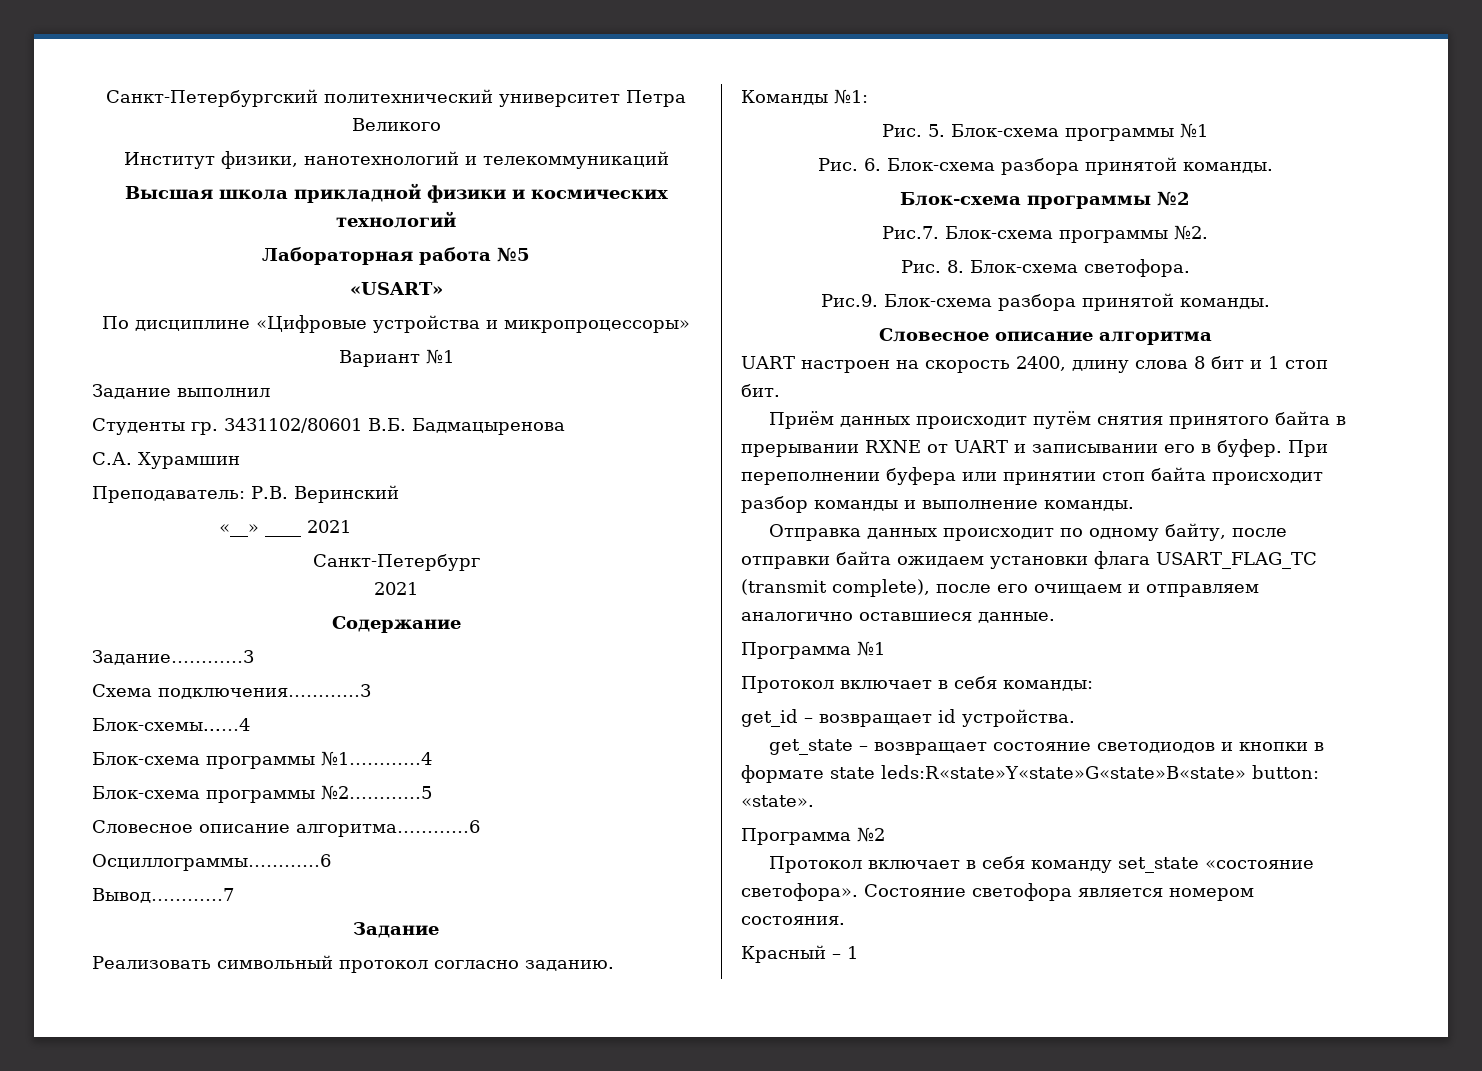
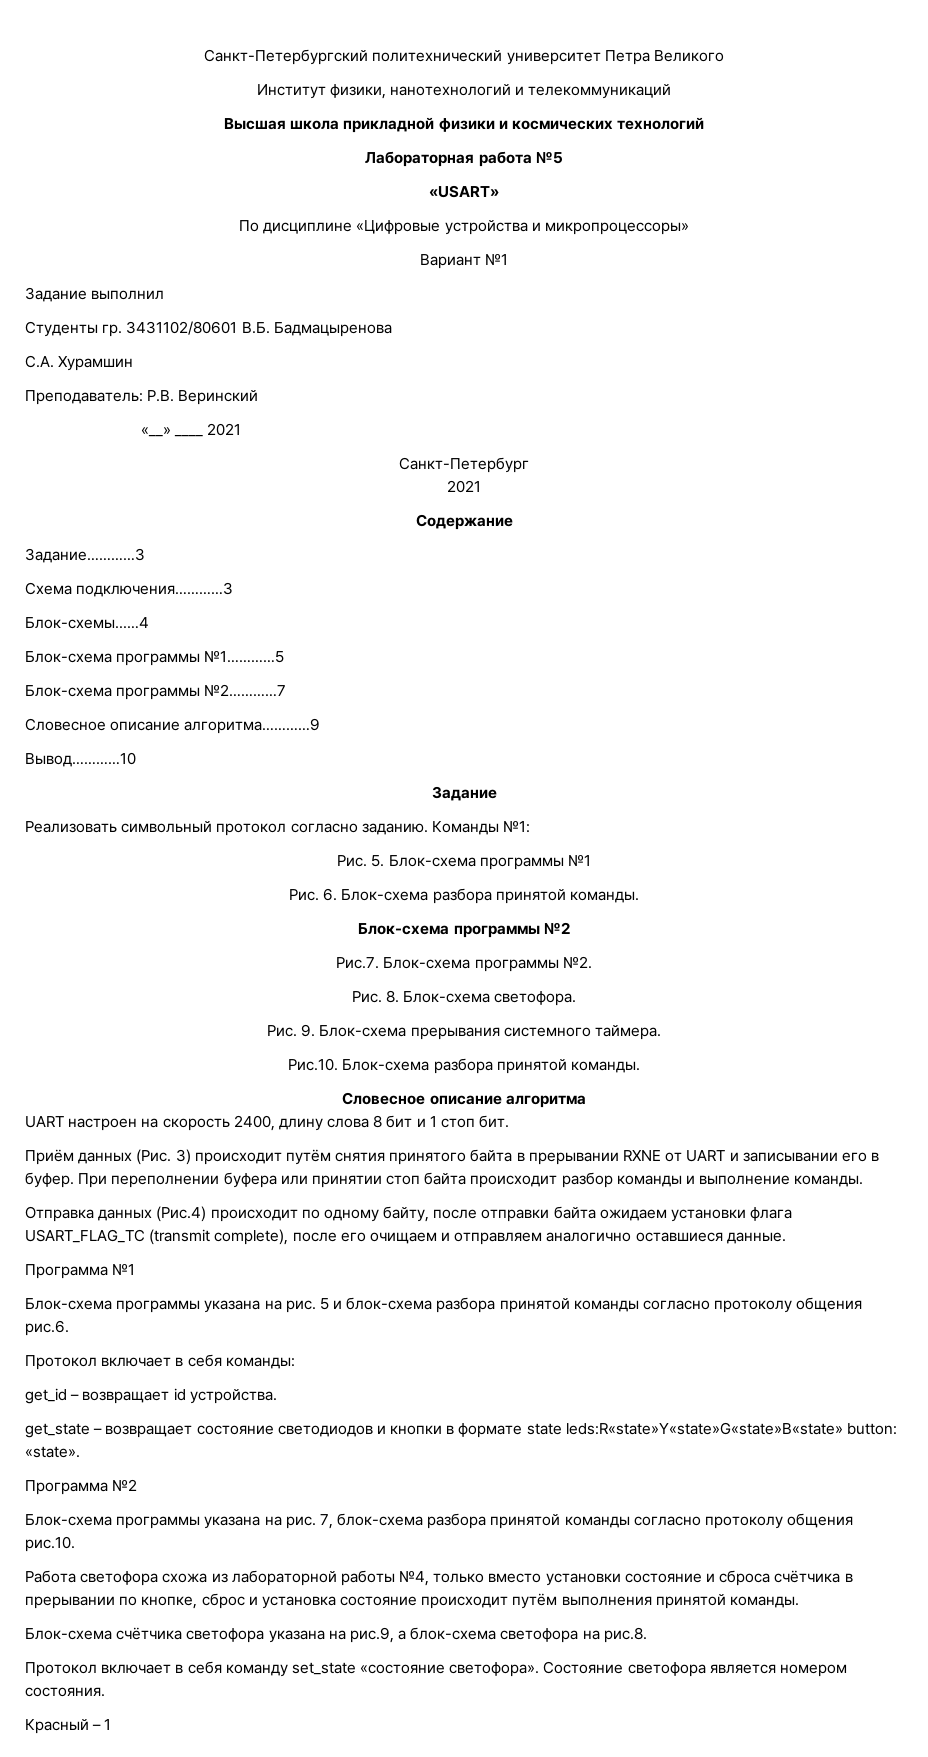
[321,751,432,766] [92,785,432,803] [92,820,480,837] [92,854,331,871] [92,888,234,903] №1…………4 // Блок-схема программы №2…………5 // Словесное описание алгоритма…………6 // Осциллограммы…………6 // Вывод…………7 -> [204,650,285,663] [25,684,287,700] [25,718,321,734] [25,752,136,767] №1…………5 // Блок-схема программы №2…………7 // Словесное описание алгоритма…………9 // Вывод…………10
[820,294,878,307] Рис.9. -> [267,1024,661,1040] [288,1058,339,1071] Рис. 9. Блок-схема прерывания системного таймера. // Рис.10.
(910, 421) none -> [136,1149,191,1165] (Рис. 3)
(937, 533) none -> [156,1206,207,1222] (Рис.4)
(885, 648) none -> [25,1297,863,1313] [25,1320,69,1336] // Блок-схема программы указана на рис. 5 и блок-схема разбора принятой команды согласно протоколу общения рис.6.
(885, 834) none -> [25,1513,854,1529] [25,1536,75,1552] [25,1570,853,1586] [25,1593,800,1609] [25,1627,647,1643] // Блок-схема программы указана на рис. 7, блок-схема разбора принятой команды согласно протоколу общения рис.10. // Работа светофора схожа из лабораторной работы №4, только вместо установки состояние и сброса счётчика в прерывании по кнопке, сброс и установка состояние происходит путём выполнения принятой команды. // Блок-схема счётчика светофора указана на рис.9, а блок-схема светофора на рис.8.

